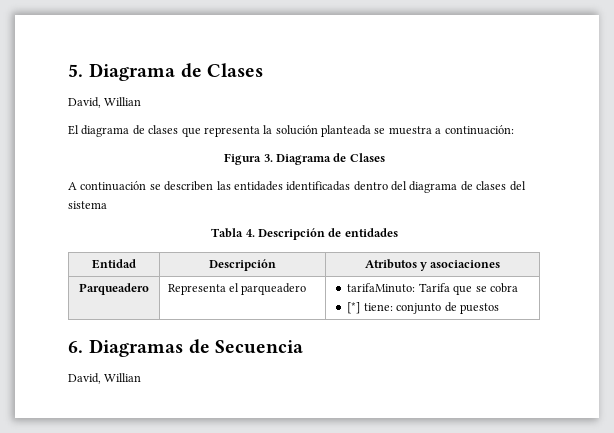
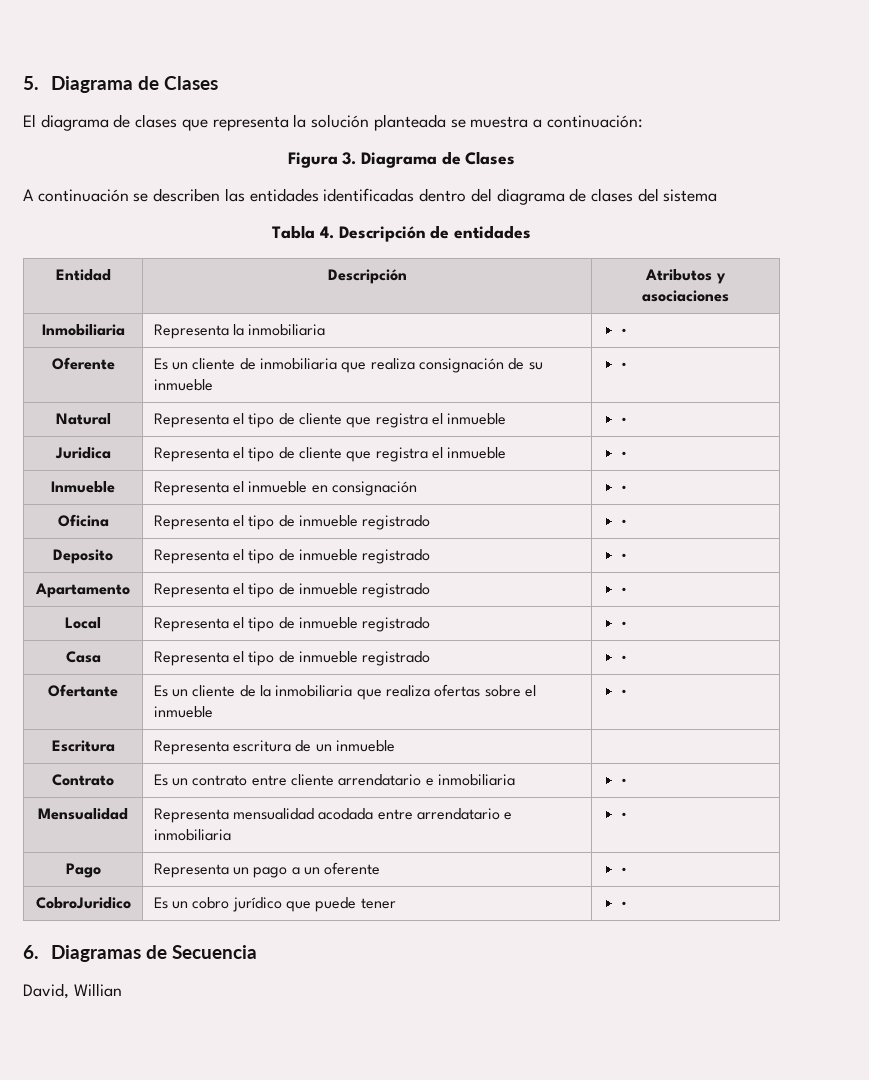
[68,97,142,108] // David, Willian -> (218, 83) none
[79,283,149,295] [167,283,307,295] [347,283,518,295] [347,302,499,314] Parqueadero | Representa el parqueadero | tarifaMinuto: Tarifa que se cobra // [*] tiene: conjunto de puestos -> [41,324,125,336] [153,324,326,339] [620,328,629,335] [51,357,115,370] [153,358,543,373] [153,379,213,391] [620,362,629,369] [55,413,111,425] [153,413,507,428] [620,417,629,424] [54,447,111,459] [153,447,507,462] [620,451,629,458] [51,481,115,493] [153,481,417,496] [620,485,629,492] [57,514,109,527] [153,515,431,530] [620,519,629,526] [53,549,113,564] [153,549,431,564] [620,553,629,560] [35,583,130,598] [153,583,431,598] [620,587,629,594] [65,617,101,629] [153,617,431,632] [620,621,629,628] [65,651,101,663] [153,651,431,666] [620,655,629,662] [48,684,118,697] [153,684,536,700] [153,706,213,718] [620,689,629,696] [51,740,115,752] [153,740,395,755] [52,774,114,786] [153,774,515,786] [620,778,629,785] [38,808,128,820] [153,808,513,823] [153,829,231,841] [620,812,629,819] [65,863,101,878] [153,862,381,878] [620,867,629,874] [35,897,131,909] [153,897,396,912] [620,901,629,908] Inmobiliaria | Representa la inmobiliaria | • // Oferente | Es un cliente de inmobiliaria que realiza consignación de su inmueble | • // Natural | Representa el tipo de cliente que registra el inmueble | • // Juridica | Representa el tipo de cliente que registra el inmueble | • // Inmueble | Representa el inmueble en consignación | • // Oficina | Representa el tipo de inmueble registrado | • // Deposito | Representa el tipo de inmueble registrado | • // Apartamento | Representa el tipo de inmueble registrado | • // Local | Representa el tipo de inmueble registrado | • // Casa | Representa el tipo de inmueble registrado | • // Ofertante | Es un cliente de la inmobiliaria que realiza ofertas sobre el inmueble | • // Escritura | Representa escritura de un inmueble | // Contrato | Es un contrato entre cliente arrendatario e inmobiliaria | • // Mensualidad | Representa mensualidad acodada entre arrendatario e inmobiliaria | • // Pago | Representa un pago a un oferente | • // CobroJuridico | Es un cobro jurídico que puede tener | •

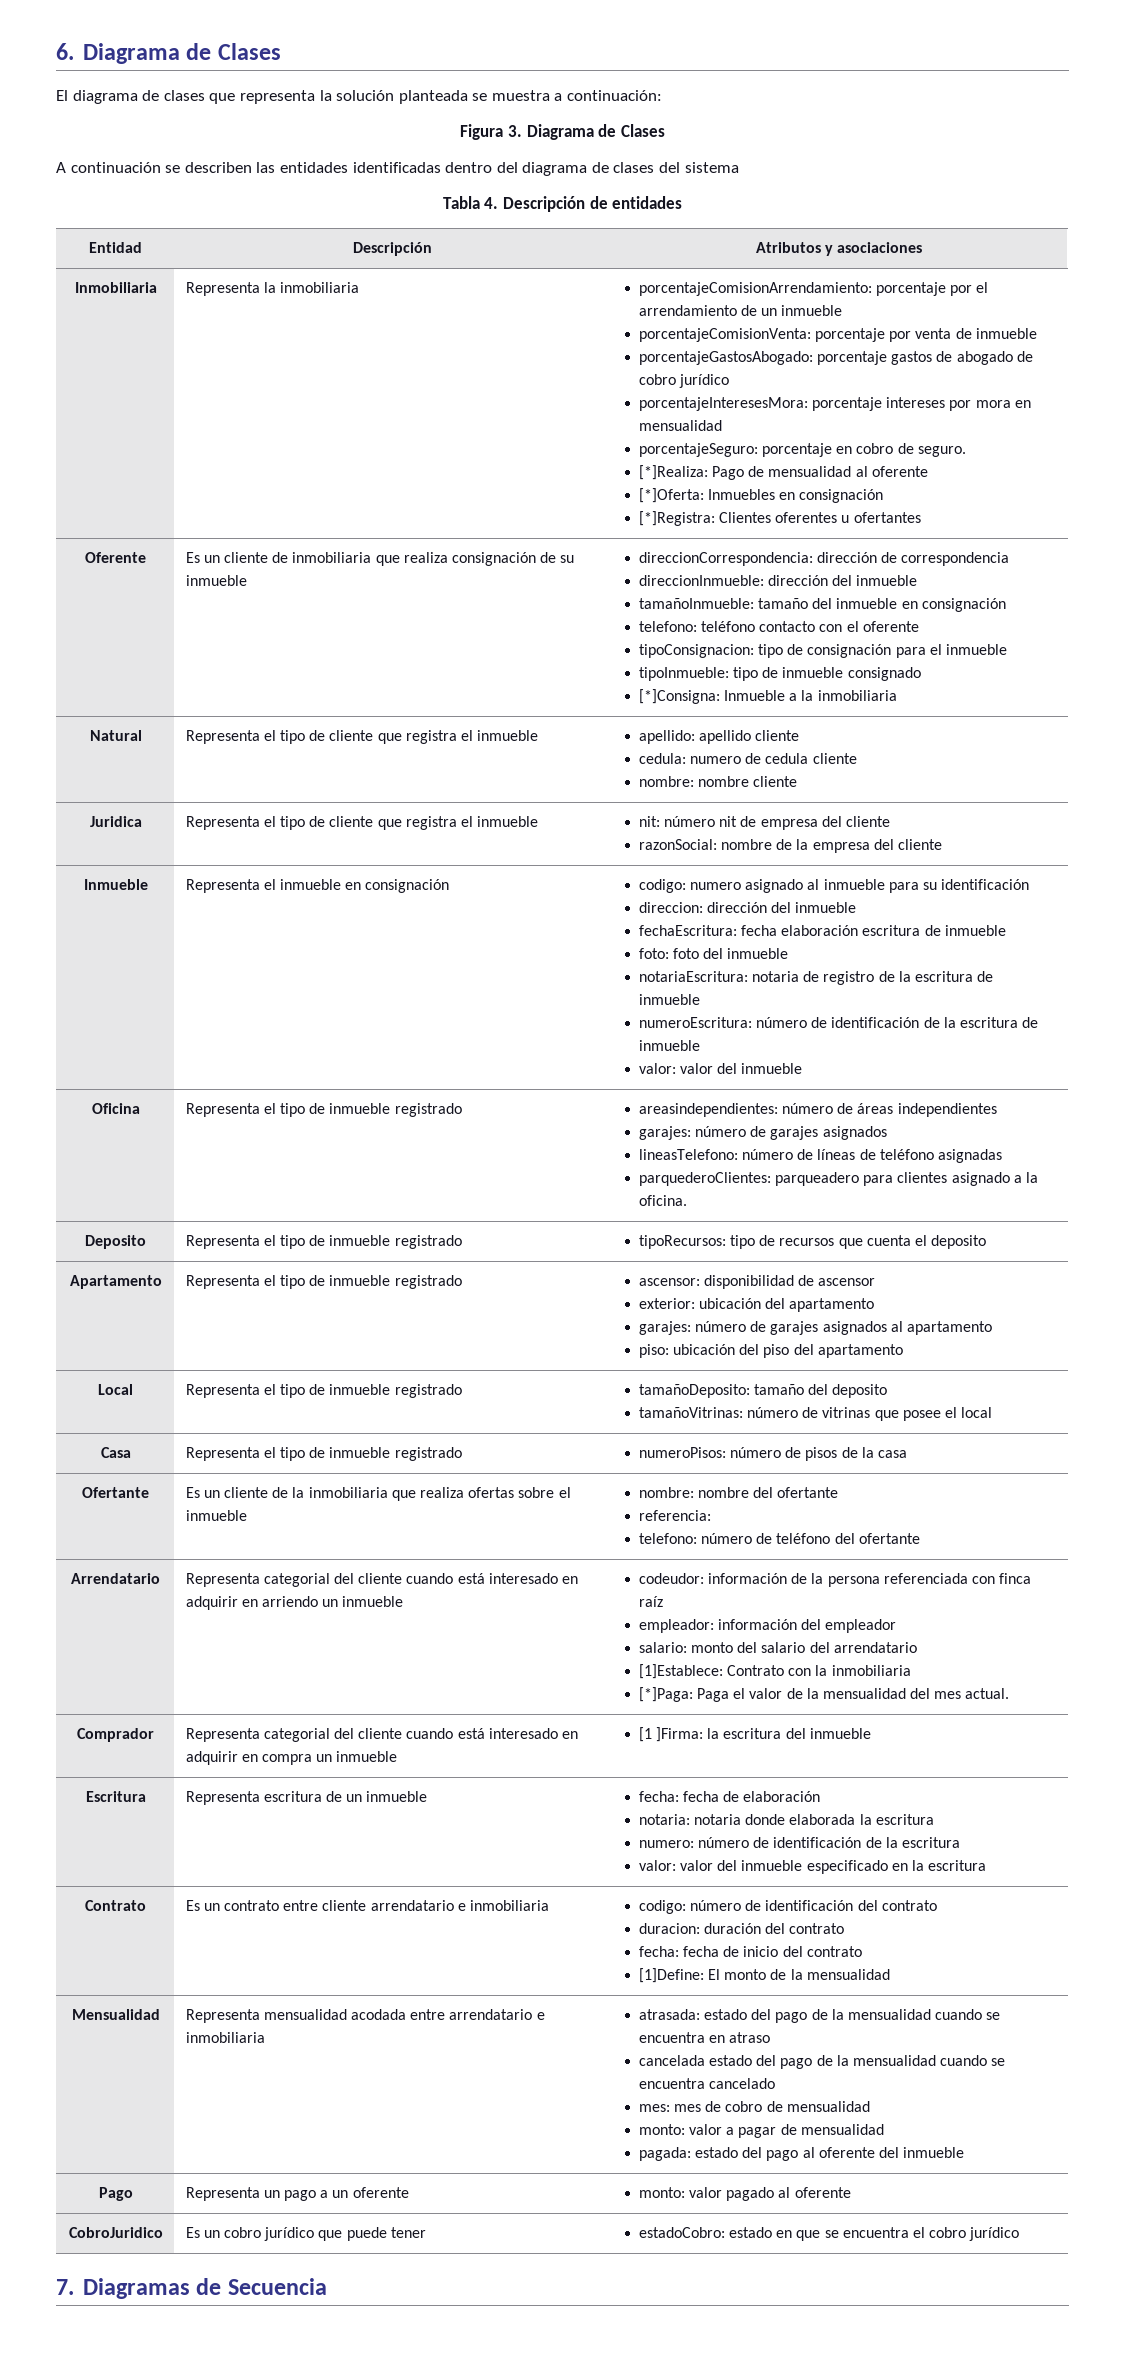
[23,76,39,90] 5. -> [56,43,74,60] 6.
[620,328,629,335] • -> [638,282,989,296] [638,305,843,316] [638,328,1037,342] [638,351,1033,365] [638,374,729,388] [638,397,1031,411] [638,420,722,431] [638,443,966,457] [638,465,928,480] [638,488,884,503] [638,511,921,526] porcentajeComisionArrendamiento: porcentaje por el arrendamiento de un inmueble // porcentajeComisionVenta: porcentaje por venta de inmueble // porcentajeGastosAbogado: porcentaje gastos de abogado de cobro jurídico // porcentajeInteresesMora: porcentaje intereses por mora en mensualidad // porcentajeSeguro: porcentaje en cobro de seguro. // [*]Realiza: Pago de mensualidad al oferente // [*]Oferta: Inmuebles en consignación // [*]Registra: Clientes oferentes u ofertantes
[620,362,629,369] • -> [638,552,1010,566] [638,575,918,586] [638,598,1006,612] [638,621,919,632] [638,644,1007,658] [638,667,921,681] [638,689,897,704] direccionCorrespondencia: dirección de correspondencia // direccionInmueble: dirección del inmueble // tamañoInmueble: tamaño del inmueble en consignación // telefono: teléfono contacto con el oferente // tipoConsignacion: tipo de consignación para el inmueble // tipoInmueble: tipo de inmueble consignado // [*]Consigna: Inmueble a la inmobiliaria
[620,417,629,424] • -> [638,730,800,744] [638,753,857,764] [638,776,798,787] apellido: apellido cliente // cedula: numero de cedula cliente // nombre: nombre cliente
[620,451,629,458] • -> [638,816,890,830] [638,839,942,853] nit: número nit de empresa del cliente // razonSocial: nombre de la empresa del cliente
[620,485,629,492] • -> [638,879,1030,893] [638,902,857,913] [638,925,1006,936] [638,948,789,959] [638,971,994,985] [638,994,700,1005] [638,1017,1039,1028] [638,1040,700,1051] [638,1063,803,1074] codigo: numero asignado al inmueble para su identificación // direccion: dirección del inmueble // fechaEscritura: fecha elaboración escritura de inmueble // foto: foto del inmueble // notariaEscritura: notaria de registro de la escritura de inmueble // numeroEscritura: número de identificación de la escritura de inmueble // valor: valor del inmueble
[620,519,629,526] • -> [638,1103,997,1117] [638,1126,887,1140] [638,1149,1002,1163] [638,1172,1038,1186] [638,1195,687,1206] areasindependientes: número de áreas independientes // garajes: número de garajes asignados // lineasTelefono: número de líneas de teléfono asignadas // parquederoClientes: parqueadero para clientes asignado a la oficina.
[620,553,629,560] • -> [638,1235,987,1249] tipoRecursos: tipo de recursos que cuenta el deposito
[620,587,629,594] • -> [638,1275,876,1289] [638,1298,875,1312] [638,1321,992,1335] [638,1344,903,1358] ascensor: disponibilidad de ascensor // exterior: ubicación del apartamento // garajes: número de garajes asignados al apartamento // piso: ubicación del piso del apartamento
[620,621,629,628] • -> [638,1384,888,1398] [638,1407,993,1421] tamañoDeposito: tamaño del deposito // tamañoVitrinas: número de vitrinas que posee el local
[620,655,629,662] • -> [638,1447,907,1461] numeroPisos: número de pisos de la casa
[620,689,629,696] • -> [638,1487,839,1498] [638,1510,711,1521] [638,1533,920,1544] [71,1573,160,1584] [185,1573,579,1587] [185,1596,404,1610] [638,1573,1032,1587] [638,1596,663,1607] [638,1619,897,1633] [638,1642,917,1653] [638,1664,911,1679] [638,1687,1010,1702] [77,1728,154,1742] [185,1728,579,1742] [185,1751,398,1765] [638,1727,871,1742] nombre: nombre del ofertante // referencia: // telefono: número de teléfono del ofertante // Arrendatario | Representa categorial del cliente cuando está interesado en adquirir en arriendo un inmueble | codeudor: información de la persona referenciada con finca raíz // empleador: información del empleador // salario: monto del salario del arrendatario // [1]Establece: Contrato con la inmobiliaria // [*]Paga: Paga el valor de la mensualidad del mes actual. // Comprador | Representa categorial del cliente cuando está interesado en adquirir en compra un inmueble | [1 ]Firma: la escritura del inmueble
(395, 746) none -> [638,1791,821,1802] [638,1814,934,1825] [638,1837,960,1848] [638,1860,987,1874] fecha: fecha de elaboración // notaria: notaria donde elaborada la escritura // numero: número de identificación de la escritura // valor: valor del inmueble especificado en la escritura
[620,778,629,785] • -> [638,1900,937,1914] [638,1923,845,1934] [638,1946,862,1957] [638,1968,890,1983] codigo: número de identificación del contrato // duracion: duración del contrato // fecha: fecha de inicio del contrato // [1]Define: El monto de la mensualidad
[620,812,629,819] • -> [638,2009,1001,2023] [638,2032,771,2043] [638,2055,1006,2069] [638,2078,775,2089] [638,2101,870,2112] [638,2124,884,2138] [638,2147,965,2161] atrasada: estado del pago de la mensualidad cuando se encuentra en atraso // cancelada estado del pago de la mensualidad cuando se encuentra cancelado // mes: mes de cobro de mensualidad // monto: valor a pagar de mensualidad // pagada: estado del pago al oferente del inmueble
[620,867,629,874] • -> [638,2187,851,2201] monto: valor pagado al oferente
[620,901,629,908] [23,945,39,959] • // 6. -> [638,2227,1020,2241] [56,2279,74,2295] estadoCobro: estado en que se encuentra el cobro jurídico // 7.
[23,983,122,999] // David, Willian -> (327, 2286) none

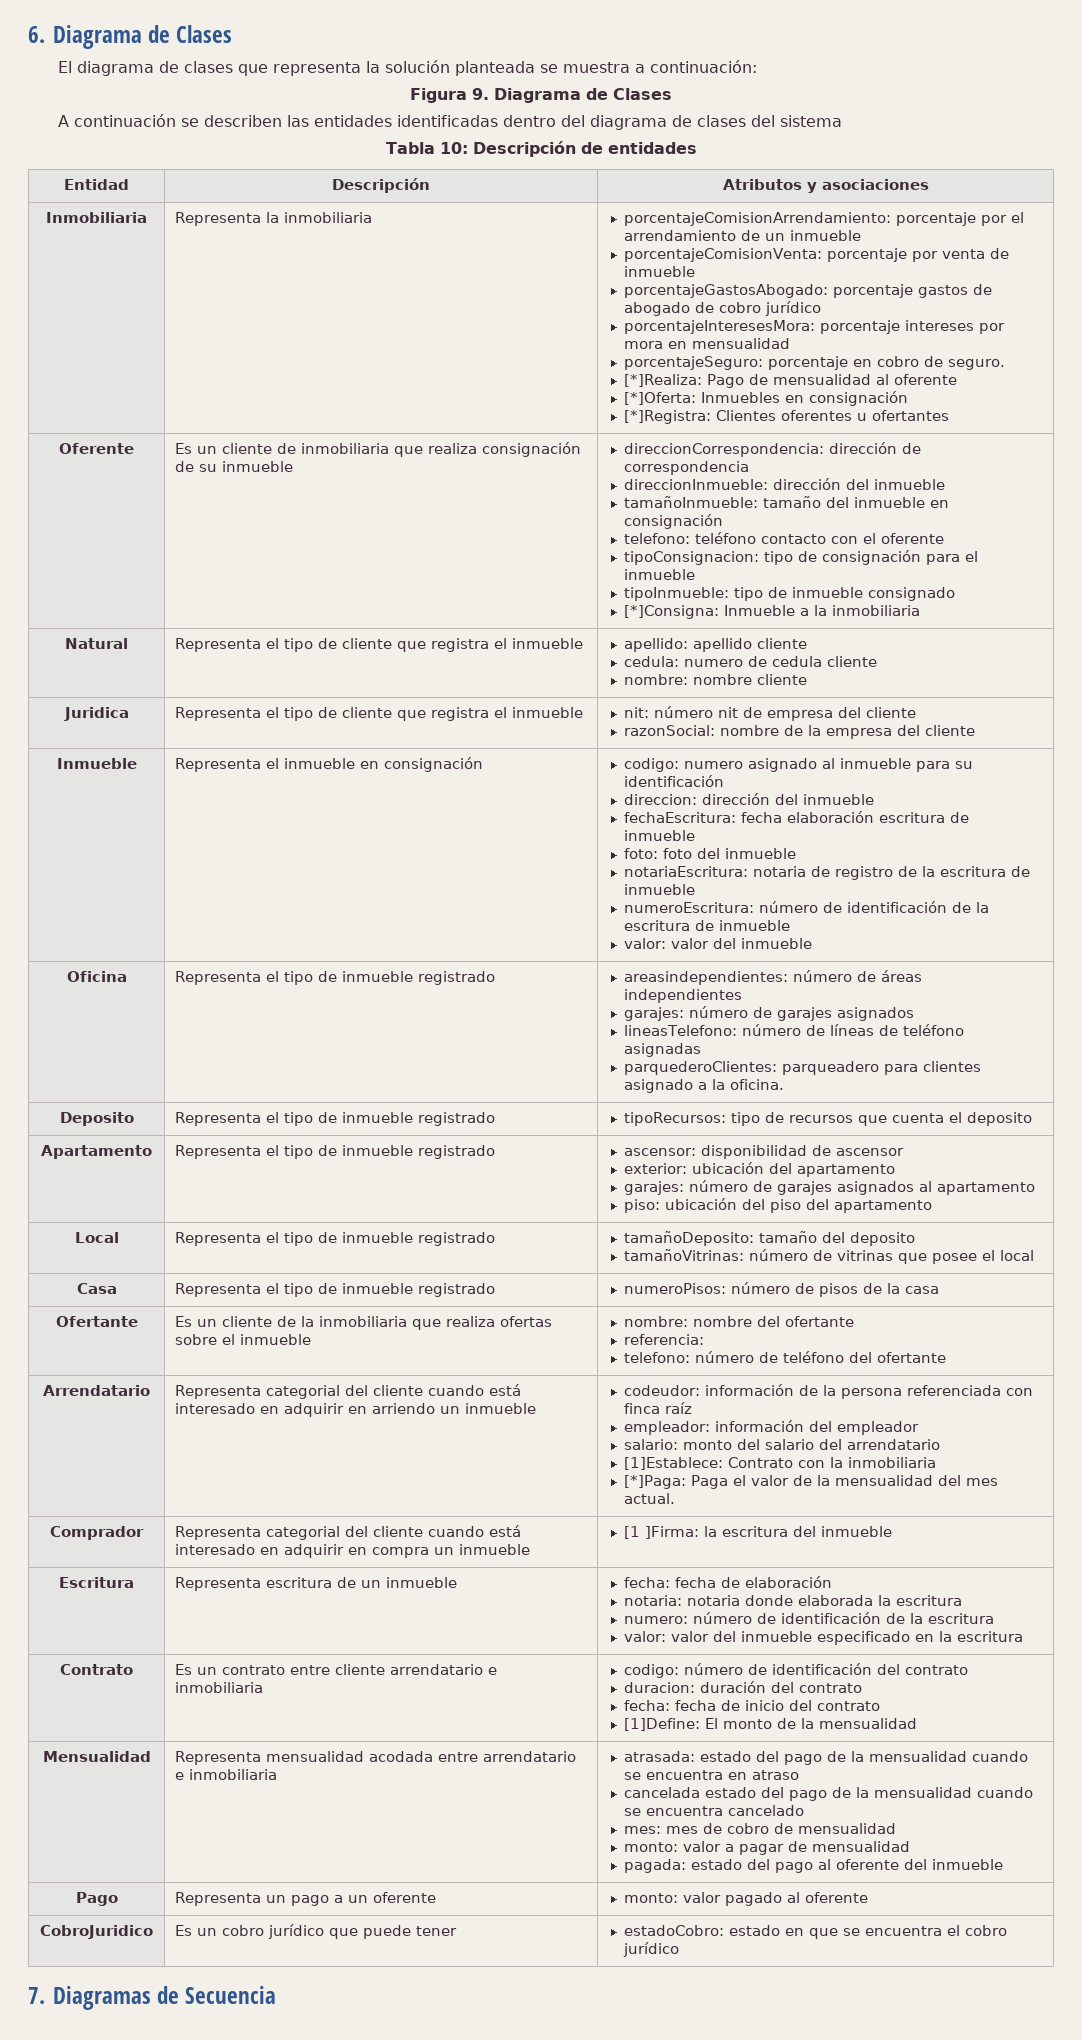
[507,125,522,137] 3. -> [472,88,489,100] 9.
[484,197,499,209] 4. -> [439,142,468,154] 10:

